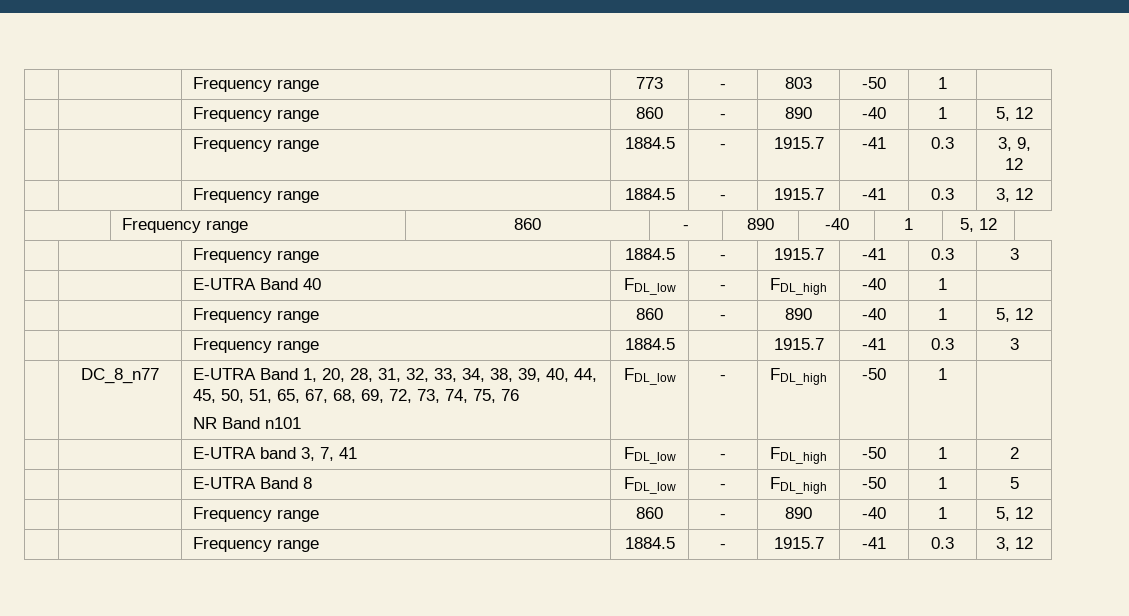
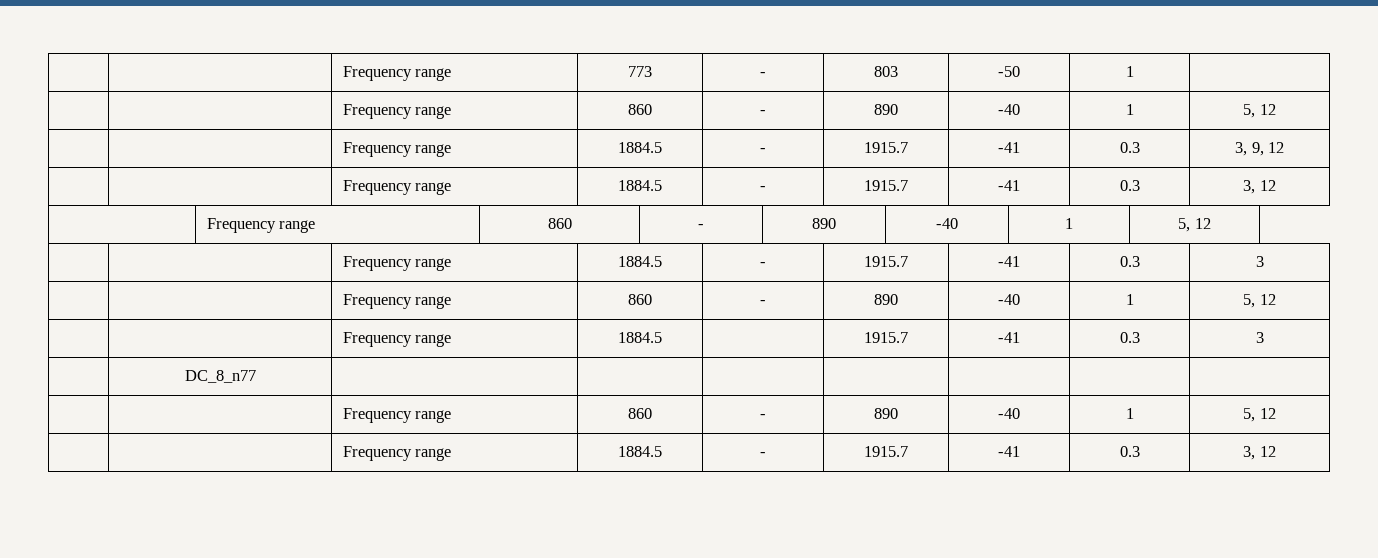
[193,278,322,290] [623,278,676,295] [720,285,726,290] [770,278,827,295] [862,278,886,290] [938,278,947,290] // | | E-UTRA Band 40 | FDL_low | - | FDL_high | -40 | 1 | -> (1264, 261) none
[193,368,598,382] [193,389,520,403] [193,417,302,429] [623,368,676,385] [720,375,726,380] [770,368,827,385] [862,368,886,380] [938,368,947,380] [193,447,358,461] [623,447,676,464] [720,454,726,459] [770,447,827,464] [862,447,886,459] [938,447,947,459] [1009,447,1019,459] [193,477,313,489] [623,477,676,494] [720,484,726,489] [770,477,827,494] [862,477,886,489] [938,477,947,489] [1009,477,1019,489] E-UTRA Band 1, 20, 28, 31, 32, 33, 34, 38, 39, 40, 44, 45, 50, 51, 65, 67, 68, 69, 72, 73, 74, 75, 76 // NR Band n101 | FDL_low | - | FDL_high | -50 | 1 | // | | E-UTRA band 3, 7, 41 | FDL_low | - | FDL_high | -50 | 1 | 2 // | | E-UTRA Band 8 | FDL_low | - | FDL_high | -50 | 1 | 5 -> (256, 376) | | | | | |

